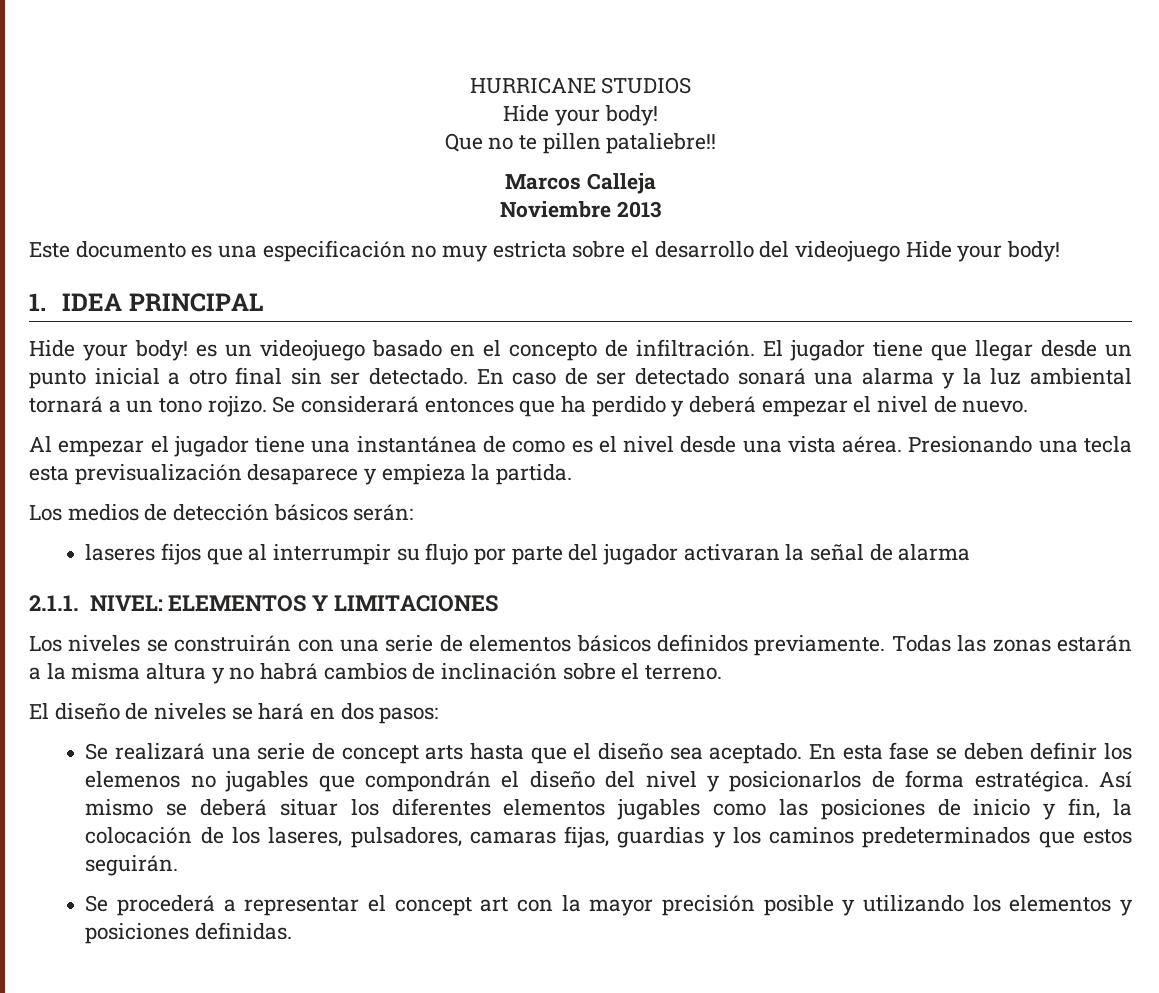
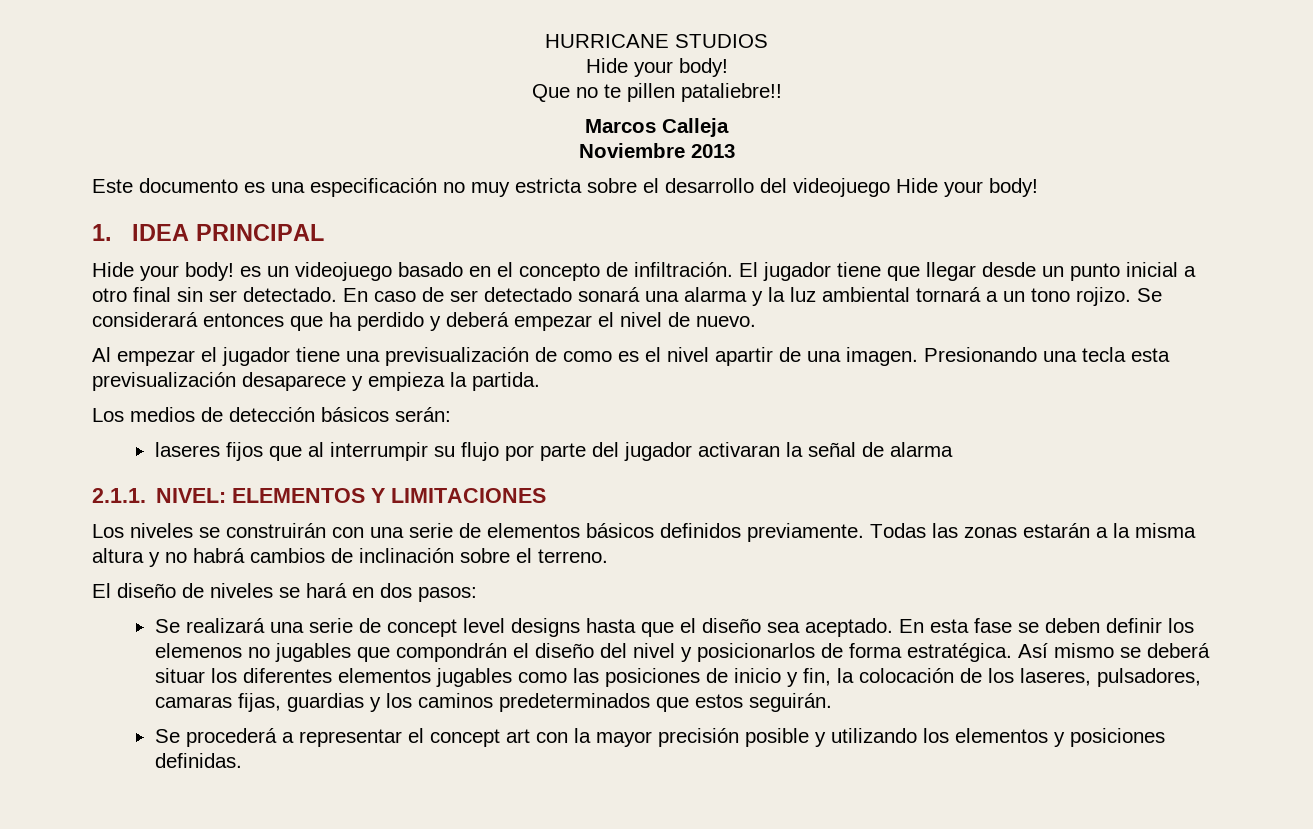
[356,436,477,453] instantánea -> [385,347,529,366] previsualización
[680,436,903,453] desde una vista aérea. -> [715,347,918,366] apartir de una imagen.
[425,745,464,760] arts -> [462,618,580,637] level designs

